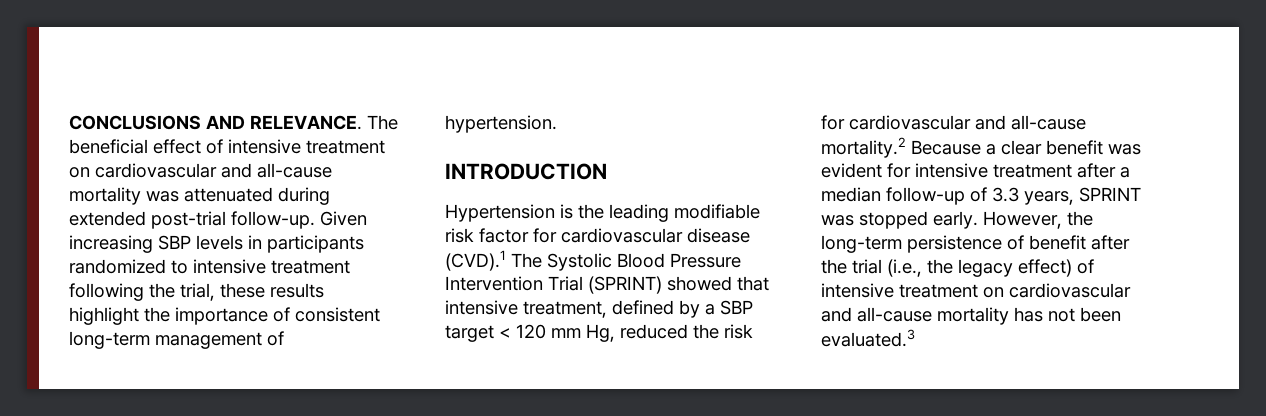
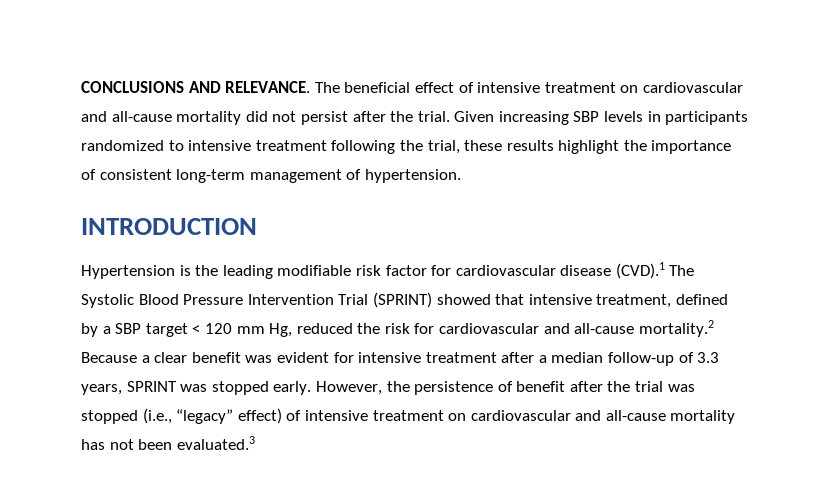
[146,187,330,205] [69,211,315,229] was attenuated during extended post-trial follow-up. -> [245,111,450,125] did not persist after the trial.
[821,235,902,253] long-term -> (410, 386) none
[887,259,1013,277] (i.e., the legacy -> [667,384,695,392] [81,408,234,424] was stopped (i.e., “legacy”

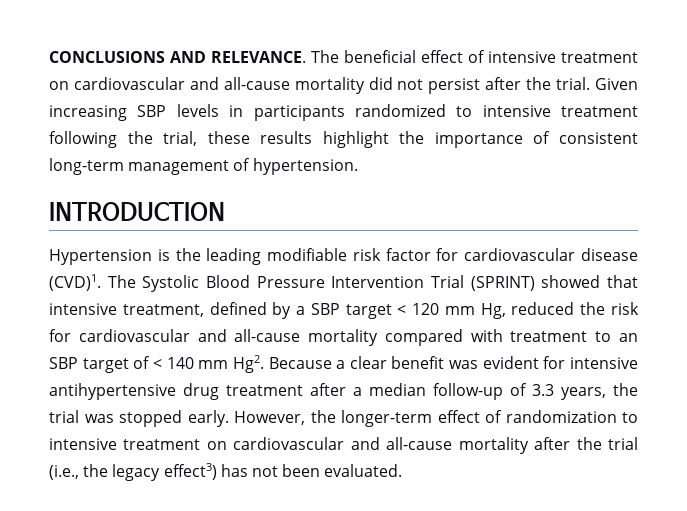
[615,262,665,279] (CVD).1 -> [49,274,101,291] (CVD)1.
[638,320,714,337] mortality.2 -> [308,329,638,346] [49,355,264,373] mortality compared with treatment to an SBP target of < 140 mm Hg2.
(422, 357) none -> [49,383,219,400] antihypertensive drug
[126,381,177,392] SPRINT -> [613,383,638,396] [49,410,79,423] the trial
[414,381,695,395] [81,408,736,424] persistence of benefit after the trial was stopped (i.e., “legacy” effect) of intensive treatment on cardiovascular and all-cause mortality -> [341,410,638,427] [49,437,639,454] [49,463,217,481] longer-term effect of randomization to intensive treatment on cardiovascular and all-cause mortality after the trial (i.e., the legacy effect3)
[176,436,255,450] evaluated.3 -> [324,464,403,477] evaluated.

